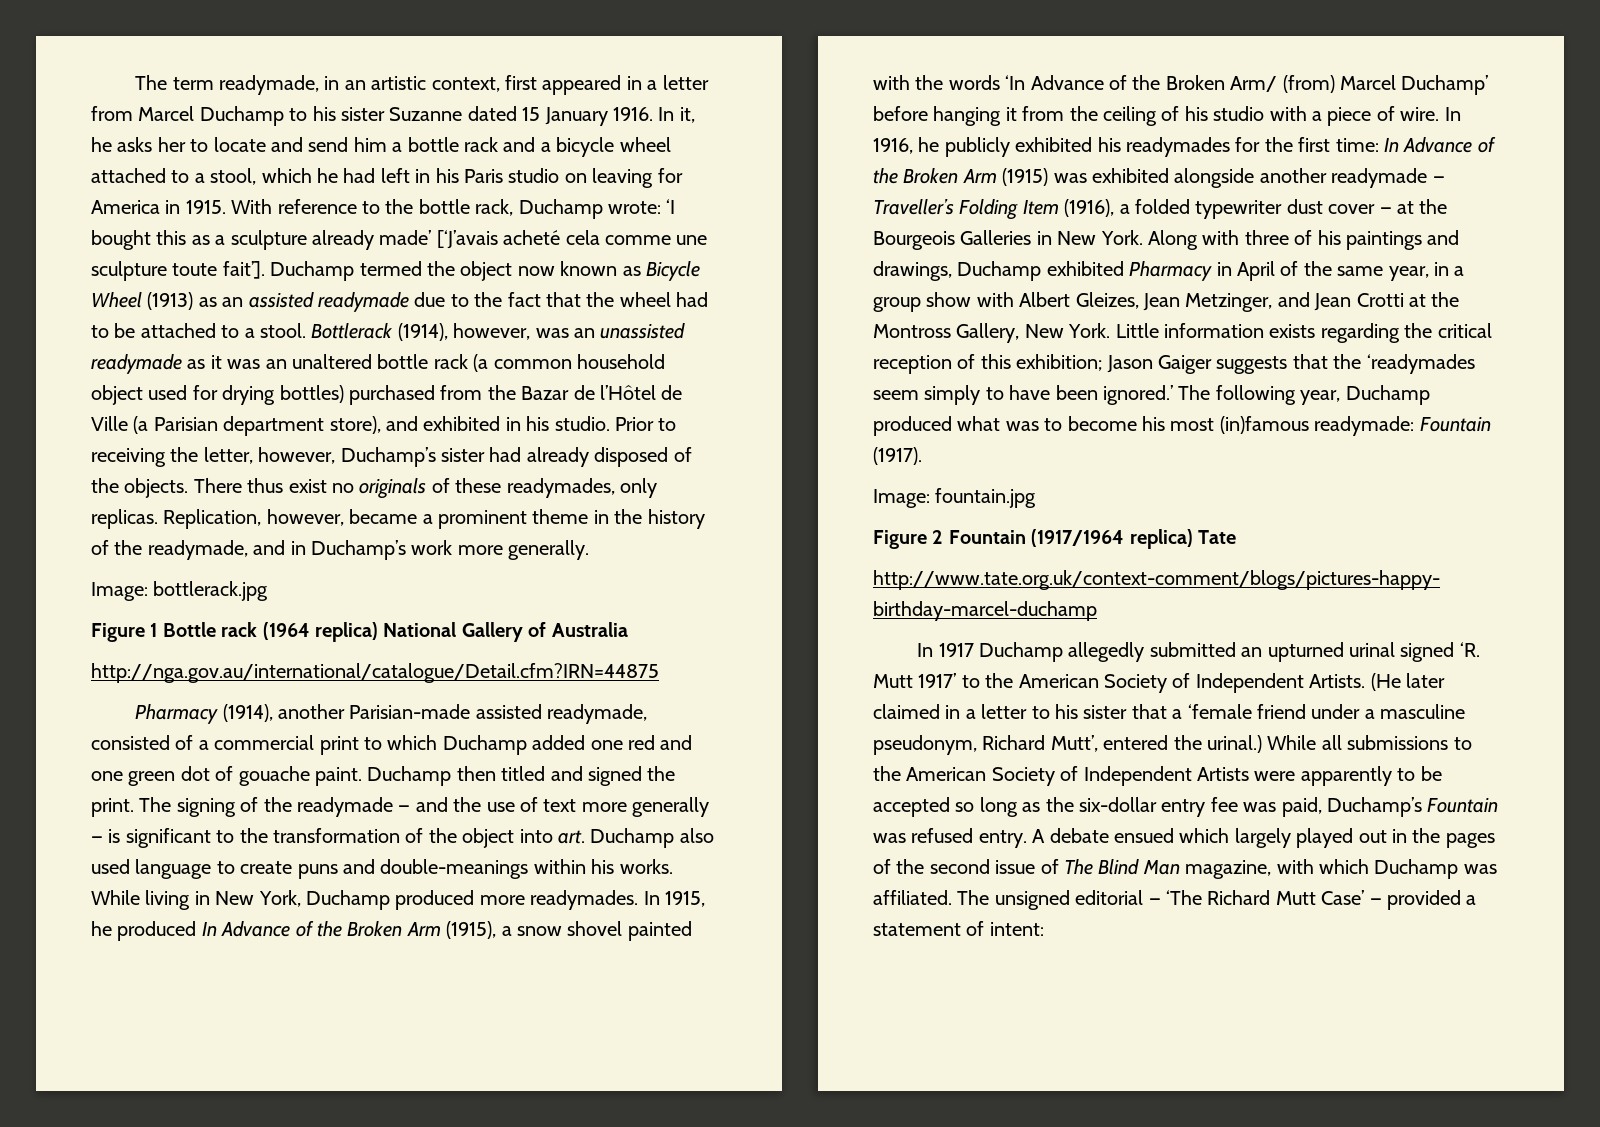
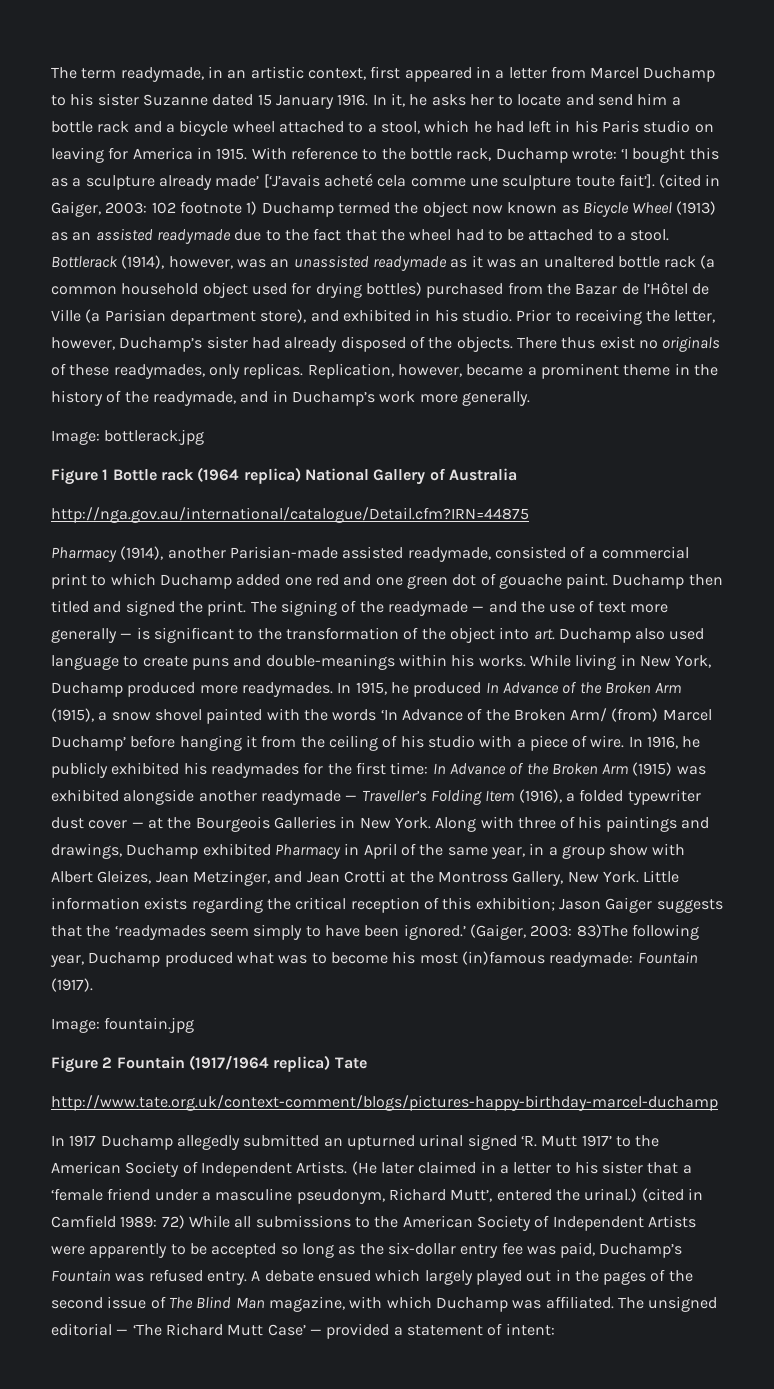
(265, 270) none -> [659,174,721,188] [51,201,258,217] (cited in Gaiger, 2003: 102 footnote 1)
[1178,385,1211,400] The -> [469,924,628,940] (Gaiger, 2003: 83)The
(1262, 744) none -> [641,1188,703,1202] [51,1215,185,1229] (cited in Camfield 1989: 72)

